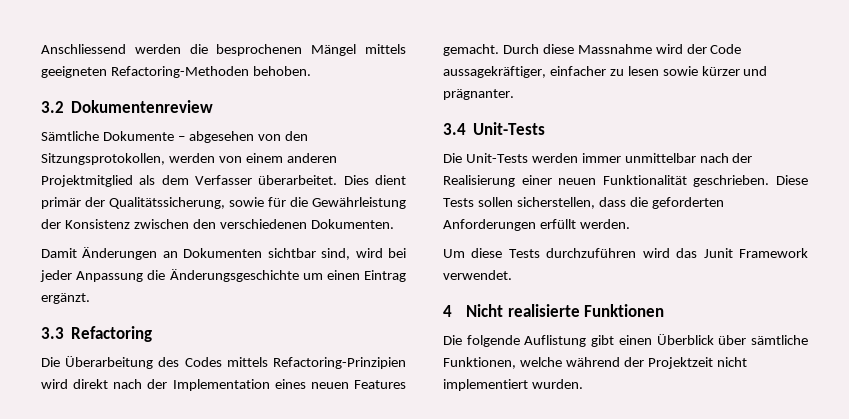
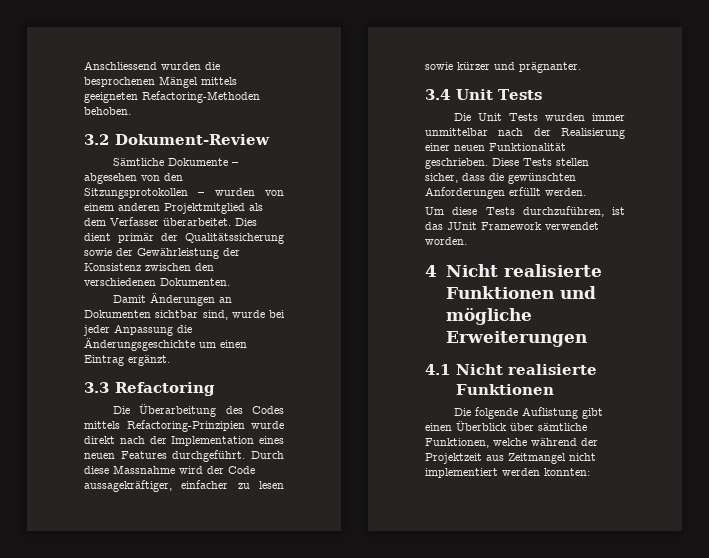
[134,44,181,54] werden -> [161,62,201,70] wurden
[71,100,214,113] Dokumentenreview -> [114,134,270,145] Dokument-Review
[41,153,215,165] Sitzungsprotokollen, werden -> [84,188,255,199] Sitzungsprotokollen – wurden
[109,197,308,209] Qualitätssicherung, sowie für die -> [185,233,284,244] [84,248,133,256] Qualitätssicherung sowie der
[355,248,383,258] wird -> [231,310,265,318] wurde
[41,379,68,389] wird -> [251,421,284,429] wurde
[443,44,499,56] gemacht. -> [172,450,246,462] durchgeführt.
[473,122,546,135] [443,153,578,163] Unit-Tests // Die Unit-Tests werden -> [455,89,542,100] [454,113,586,121] Unit Tests // Die Unit Tests wurden
[477,197,595,209] sollen sicherstellen, -> [556,158,589,166] [425,173,458,183] stellen sicher,
[651,197,724,209] geforderten -> [508,173,576,184] gewünschten
[546,248,808,258] [443,270,512,280] [443,305,452,317] durchzuführen wird das Junit Framework verwendet. // 4 -> [522,206,625,217] [425,222,599,230] [425,237,467,245] [425,264,602,277] [445,286,596,299] [445,308,532,325] [445,331,587,347] [425,364,450,375] durchzuführen, ist das JUnit Framework verwendet worden. // 4 Nicht realisierte Funktionen und mögliche Erweiterungen // 4.1
[716,357,747,367] [443,379,583,391] nicht implementiert wurden. -> [486,453,596,464] [425,468,590,478] aus Zeitmangel nicht implementiert werden konnten:

